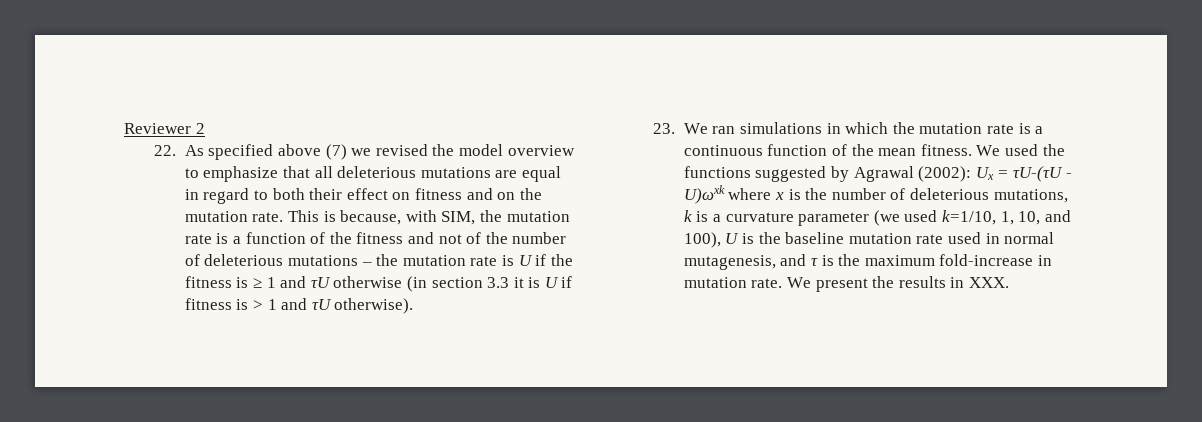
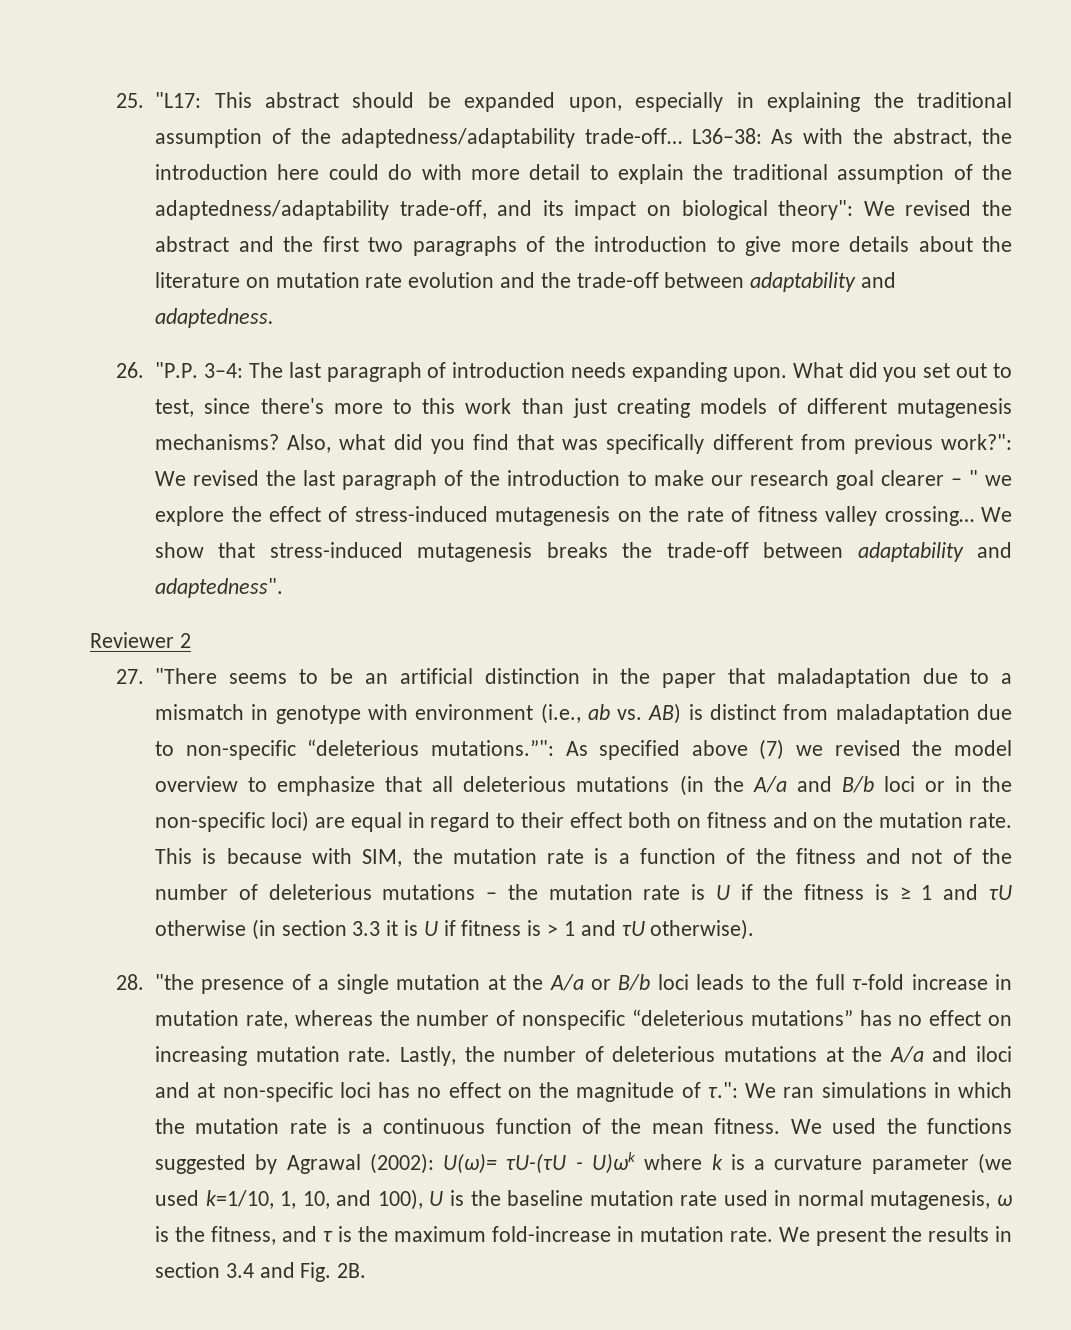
[124,123,205,134] [154,145,177,156] Reviewer 2 // 22. -> [116,92,1013,112] [155,128,1012,148] [155,164,1012,184] [155,200,1013,220] [155,236,1013,256] [155,272,897,292] [155,308,275,328] [116,362,1013,382] [155,398,1013,418] [155,434,1012,454] [155,470,1013,490] [155,506,1012,526] [155,542,1013,562] [155,578,284,598] [90,632,191,648] [116,668,1013,688] [155,703,1012,724] [155,739,554,760] 25. "L17: This abstract should be expanded upon, especially in explaining the traditional assumption of the adaptedness/adaptability trade-off… L36–38: As with the abstract, the introduction here could do with more detail to explain the traditional assumption of the adaptedness/adaptability trade-off, and its impact on biological theory": We revised the abstract and the first two paragraphs of the introduction to give more details about the literature on mutation rate evolution and the trade-off between adaptability and adaptedness. // 26. "P.P. 3–4: The last paragraph of introduction needs expanding upon. What did you set out to test, since there's more to this work than just creating models of different mutagenesis mechanisms? Also, what did you find that was specifically different from previous work?": We revised the last paragraph of the introduction to make our research goal clearer – " we explore the effect of stress-induced mutagenesis on the rate of fitness valley crossing… We show that stress-induced mutagenesis breaks the trade-off between adaptability and adaptedness". // Reviewer 2 // 27. "There seems to be an artificial distinction in the paper that maladaptation due to a mismatch in genotype with environment (i.e., ab vs. AB) is distinct from maladaptation due to non-specific “deleterious mutations.”":
(491, 172) none -> [679,775,1012,796] [155,811,309,832] (in the A/a and B/b loci or in the non-specific loci)
[272,188,305,200] both -> (516, 820) none
(388, 194) none -> [627,812,671,828] both
[340,210,402,225] because, -> [226,848,302,864] because
[653,123,676,134] 23. -> [116,974,1013,994] [155,1009,1013,1030] [155,1046,1013,1066] [155,1082,738,1102] 28. "the presence of a single mutation at the A/a or B/b loci leads to the full τ‐fold increase in mutation rate, whereas the number of nonspecific “deleterious mutations” has no effect on increasing mutation rate. Lastly, the number of deleterious mutations at the A/a and iloci and at non-specific loci has no effect on the magnitude of τ.":
[975,166,1072,182] [683,185,1068,204] Ux = τU-(τU - U)ωxk where x is the number of deleterious mutations, -> [443,1152,703,1174] U(ω)= τU-(τU - U)ωk where
(776, 262) none -> [997,1195,1013,1206] [155,1226,277,1245] ω is the fitness,
[968,277,1009,288] XXX. -> [155,1262,367,1282] section 3.4 and Fig. 2B.

